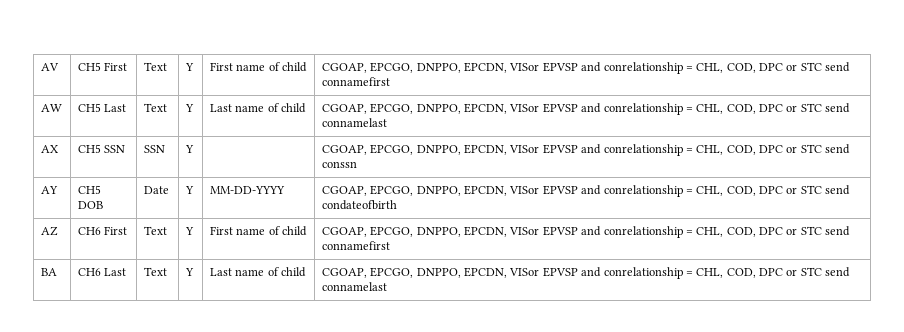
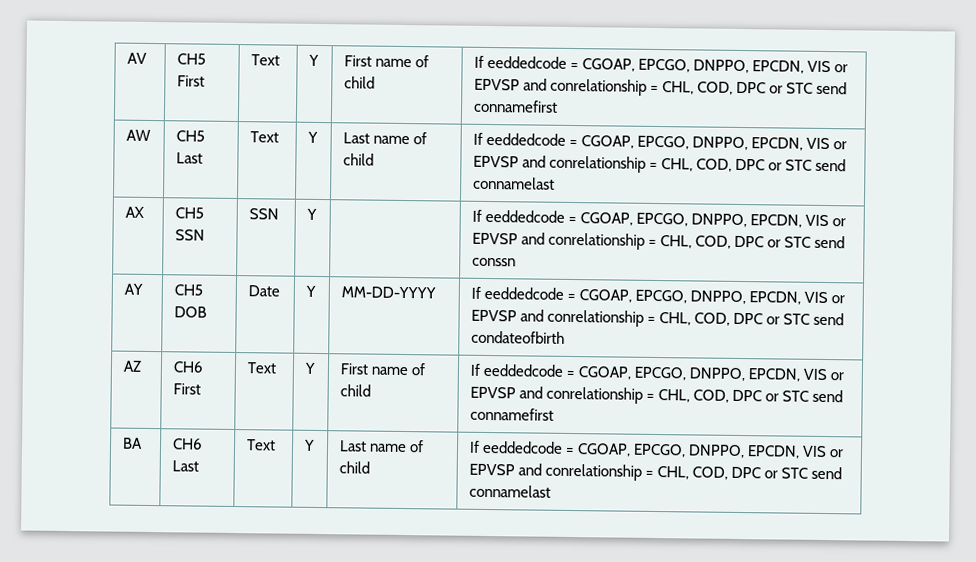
[321,62,540,73] CGOAP, EPCGO, DNPPO, EPCDN, VISor -> [473,55,849,74] If eeddedcode = CGOAP, EPCGO, DNPPO, EPCDN, VIS or
[321,103,540,114] CGOAP, EPCGO, DNPPO, EPCDN, VISor -> [472,132,848,151] If eeddedcode = CGOAP, EPCGO, DNPPO, EPCDN, VIS or
[321,144,540,155] CGOAP, EPCGO, DNPPO, EPCDN, VISor -> [471,209,847,228] If eeddedcode = CGOAP, EPCGO, DNPPO, EPCDN, VIS or
[321,185,540,196] CGOAP, EPCGO, DNPPO, EPCDN, VISor -> [470,286,846,305] If eeddedcode = CGOAP, EPCGO, DNPPO, EPCDN, VIS or
[321,226,540,237] CGOAP, EPCGO, DNPPO, EPCDN, VISor -> [469,363,845,382] If eeddedcode = CGOAP, EPCGO, DNPPO, EPCDN, VIS or
[321,267,540,278] CGOAP, EPCGO, DNPPO, EPCDN, VISor -> [468,440,845,459] If eeddedcode = CGOAP, EPCGO, DNPPO, EPCDN, VIS or

